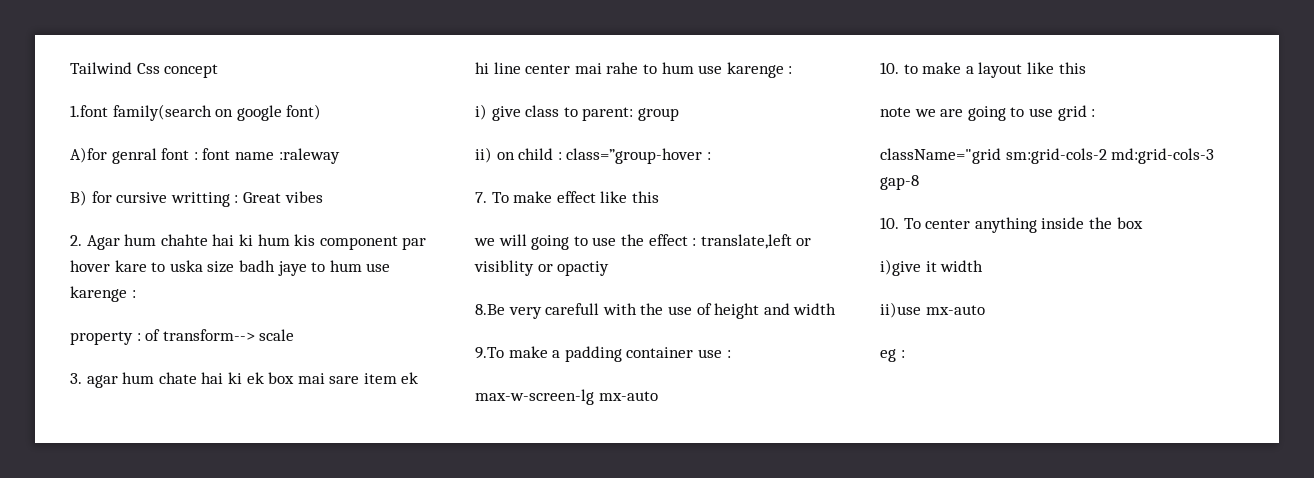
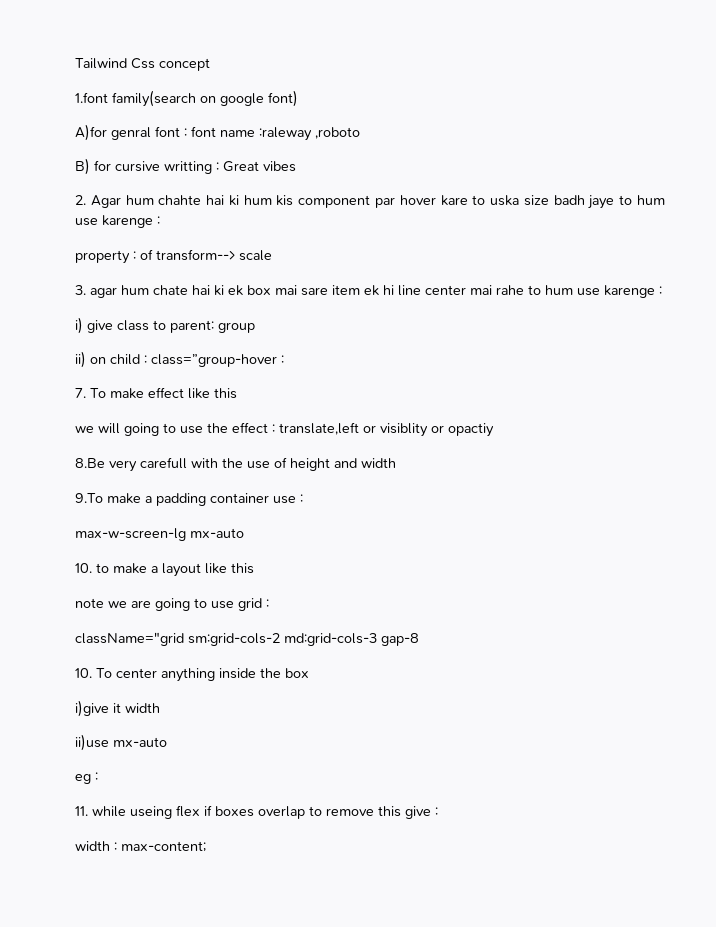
(340, 156) none -> [315,127,360,139] ,roboto
(905, 354) none -> [75,805,438,819] [75,841,206,852] // 11. while useing flex if boxes overlap to remove this give : // width : max-content;

